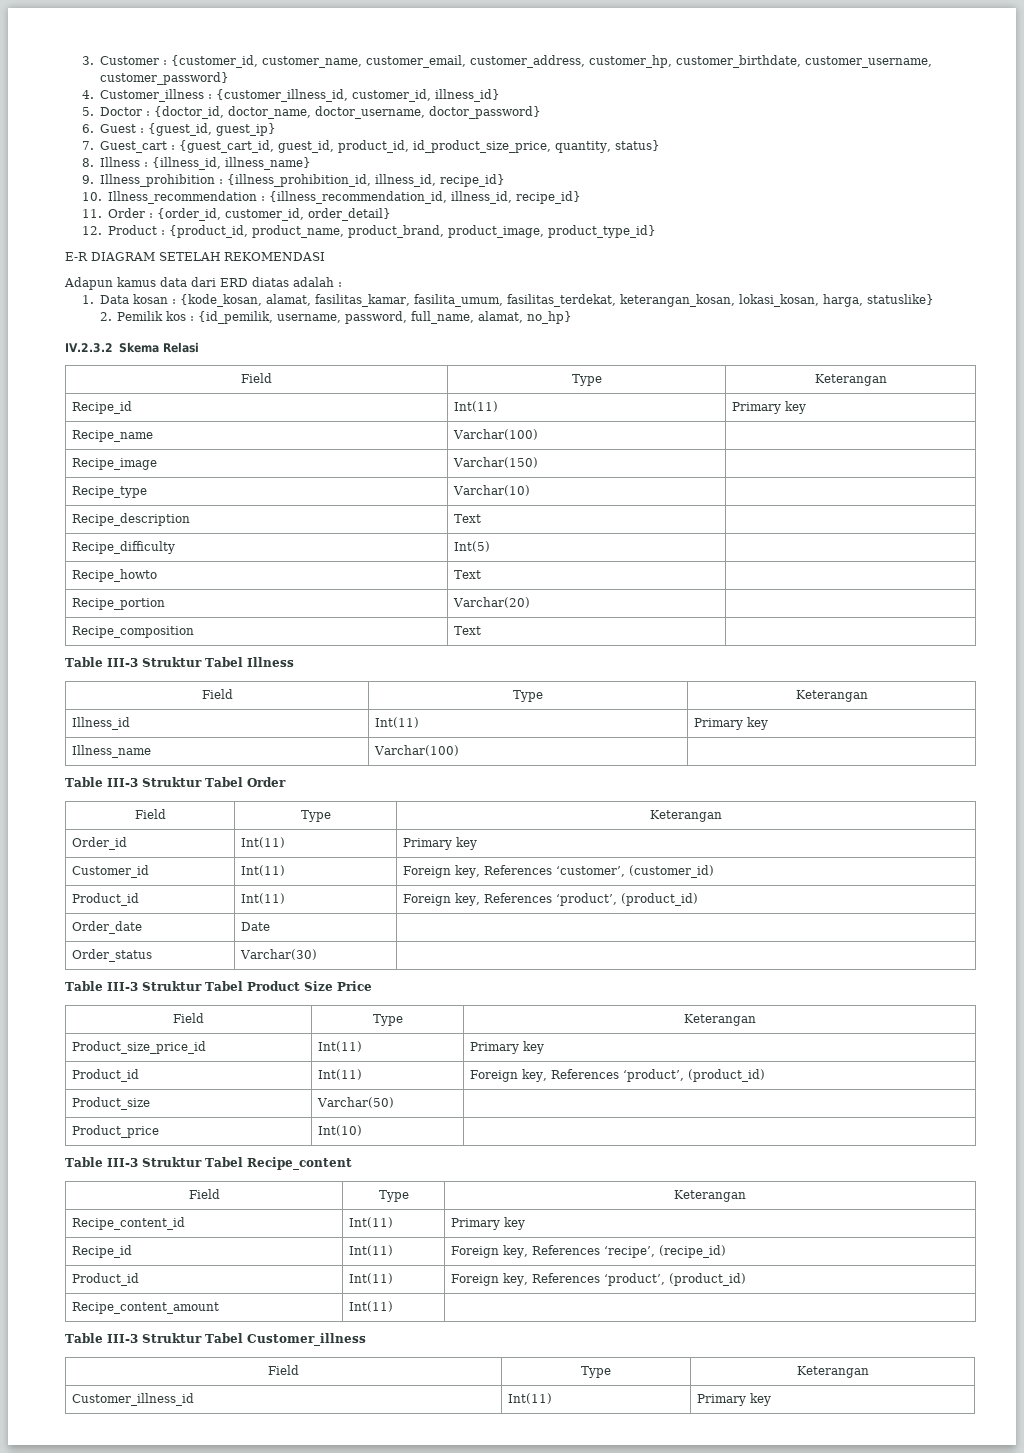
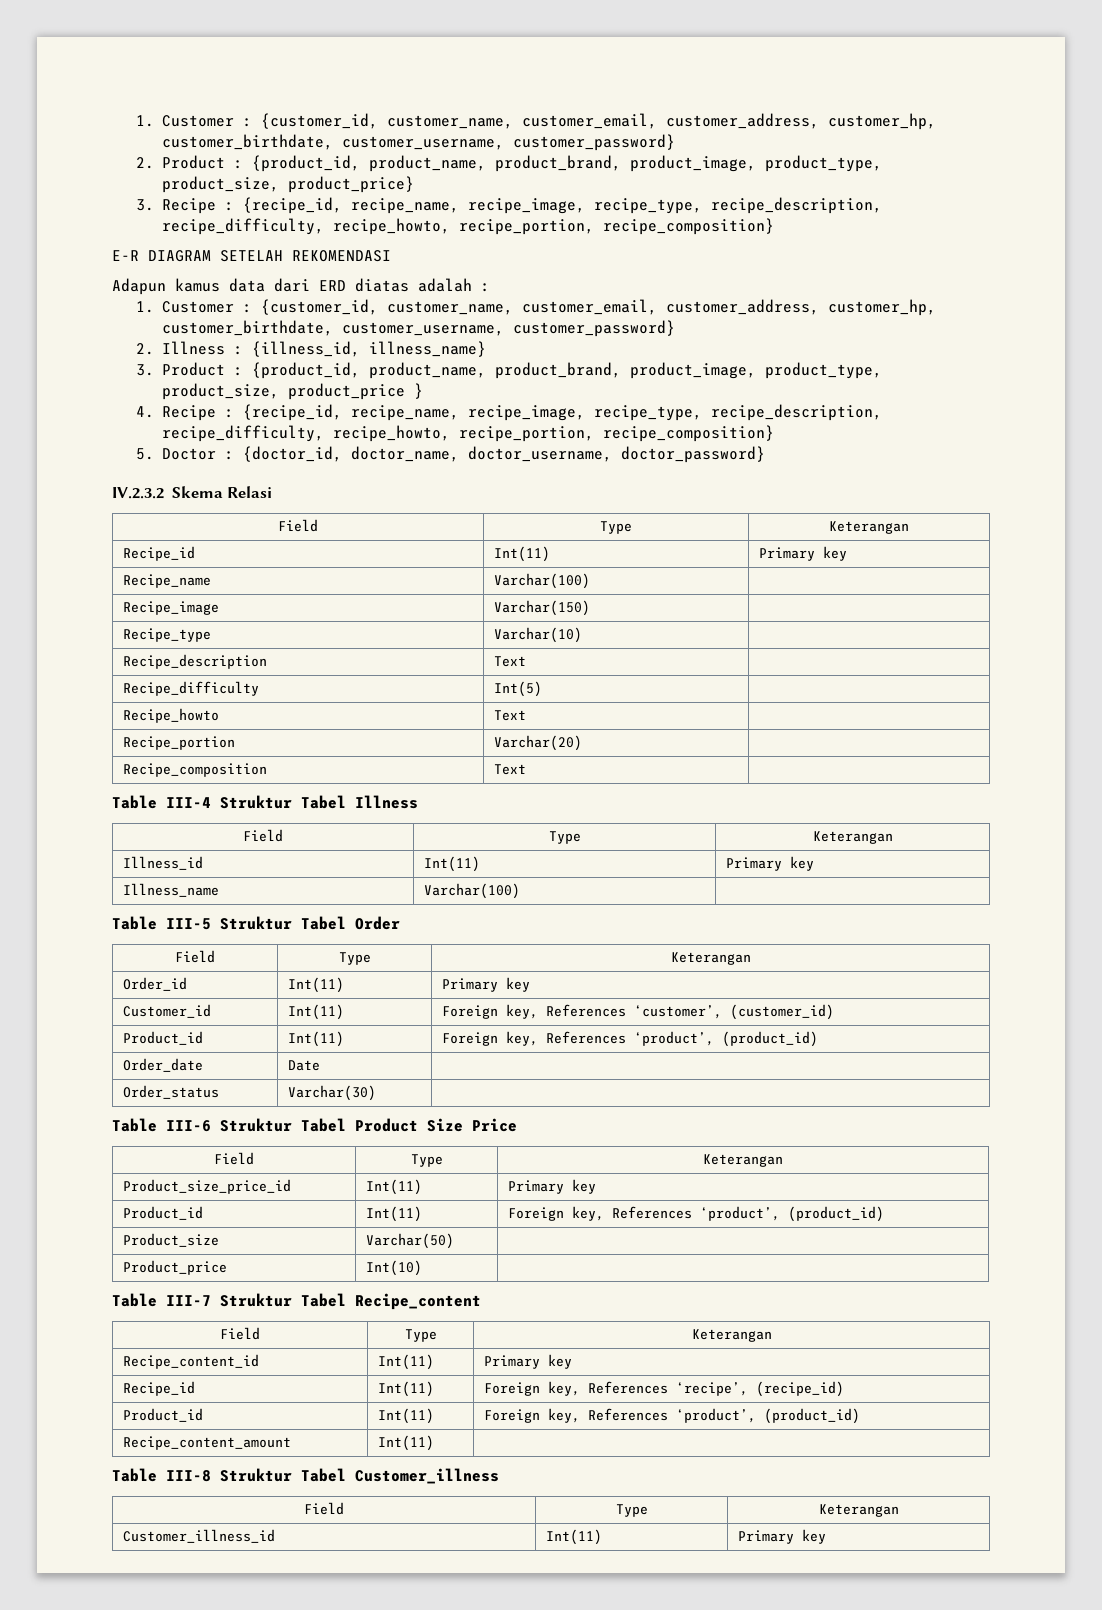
[82,56,95,65] 3. -> [135,115,154,127] 1.
[82,89,501,102] [82,106,542,119] [82,123,277,136] [82,140,661,153] [82,157,312,170] [82,174,506,187] [82,191,582,204] [82,208,392,221] [82,225,657,238] 4. Customer_illness : {customer_illness_id, customer_id, illness_id} // 5. Doctor : {doctor_id, doctor_name, doctor_username, doctor_password} // 6. Guest : {guest_id, guest_ip} // 7. Guest_cart : {guest_cart_id, guest_id, product_id, id_product_size_price, quantity, status} // 8. Illness : {illness_id, illness_name} // 9. Illness_prohibition : {illness_prohibition_id, illness_id, recipe_id} // 10. Illness_recommendation : {illness_recommendation_id, illness_id, recipe_id} // 11. Order : {order_id, customer_id, order_detail} // 12. Product : {product_id, product_name, product_brand, product_image, product_type_id} -> [135,155,882,172] [161,176,414,193] [135,197,882,214] [161,218,774,235] 2. Product : {product_id, product_name, product_brand, product_image, product_type, product_size, product_price} // 3. Recipe : {recipe_id, recipe_name, recipe_image, recipe_type, recipe_description, recipe_difficulty, recipe_howto, recipe_portion, recipe_composition}
[100,294,935,307] [99,311,573,324] Data kosan : {kode_kosan, alamat, fasilitas_kamar, fasilita_umum, fasilitas_terdekat, keterangan_kosan, lokasi_kosan, harga, statuslike} // 2. Pemilik kos : {id_pemilik, username, password, full_name, alamat, no_hp} -> [161,299,936,316] [161,320,675,337] [135,341,486,357] [135,362,882,379] [161,383,423,400] [135,404,882,421] [161,425,774,442] [135,446,765,463] Customer : {customer_id, customer_name, customer_email, customer_address, customer_hp, customer_birthdate, customer_username, customer_password} // 2. Illness : {illness_id, illness_name} // 3. Product : {product_id, product_name, product_brand, product_image, product_type, product_size, product_price } // 4. Recipe : {recipe_id, recipe_name, recipe_image, recipe_type, recipe_description, recipe_difficulty, recipe_howto, recipe_portion, recipe_composition} // 5. Doctor : {doctor_id, doctor_name, doctor_username, doctor_password}
[106,658,138,667] III-3 -> [166,797,211,808] III-4
[106,778,138,787] III-3 -> [166,918,211,930] III-5
[106,982,138,991] III-3 -> [166,1120,211,1132] III-6
[106,1158,138,1167] III-3 -> [166,1295,211,1306] III-7
[106,1334,138,1343] III-3 -> [166,1470,211,1482] III-8

